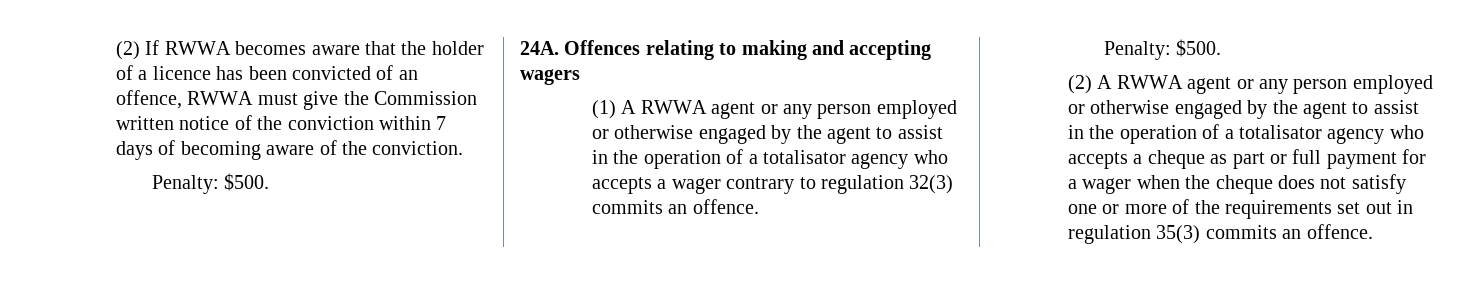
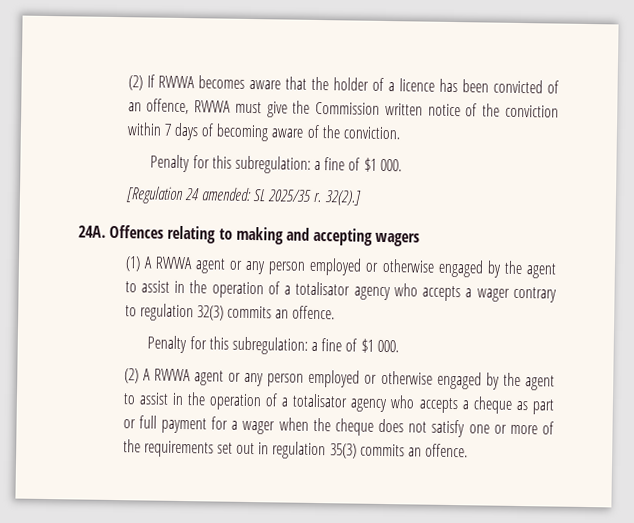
[151,173,270,194] Penalty: $500. -> [150,154,402,174] [125,186,362,206] Penalty for this subregulation: a fine of $1 000. // [Regulation 24 amended: SL 2025/35 r. 32(2).]
[1103,39,1222,60] Penalty: $500. -> [147,335,399,355] Penalty for this subregulation: a fine of $1 000.

